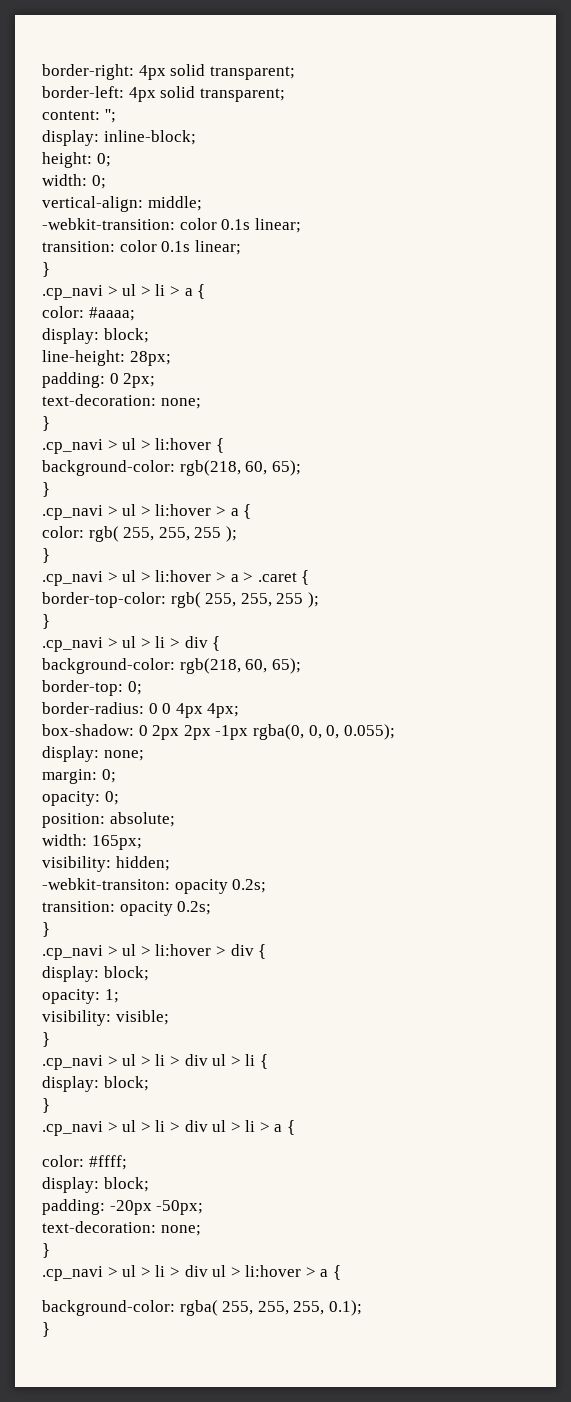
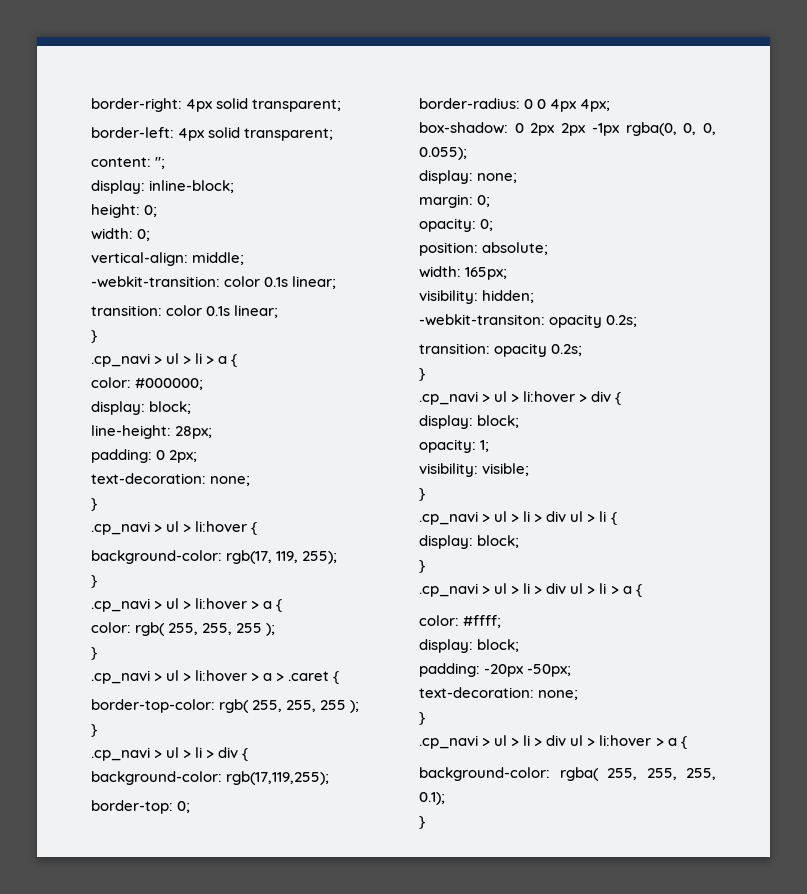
[88,307,135,321] #aaaa; -> [135,378,204,390] #000000;
[179,460,301,476] rgb(218, 60, 65); -> [226,550,338,564] rgb(17, 119, 255);
[179,658,301,674] rgb(218, 60, 65); -> [226,771,330,785] rgb(17,119,255);

